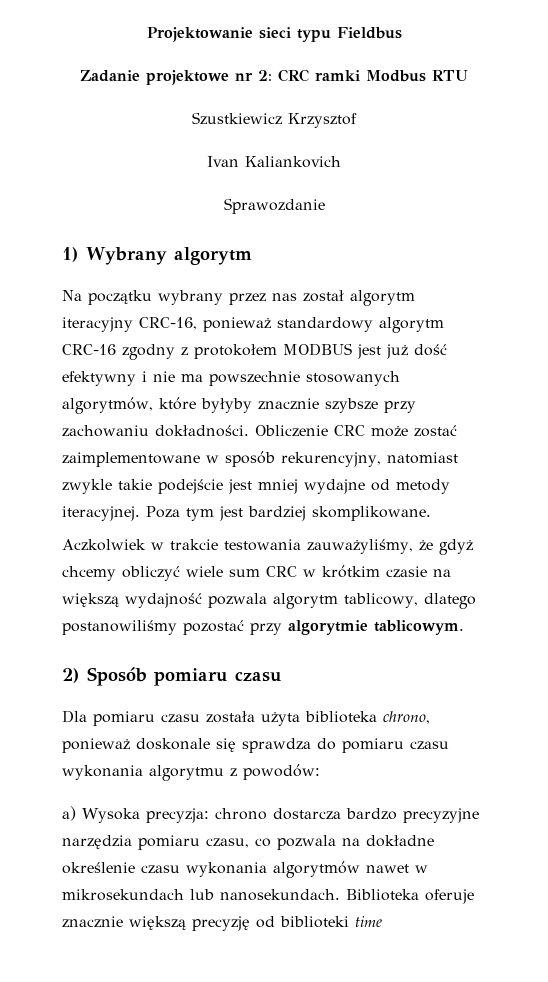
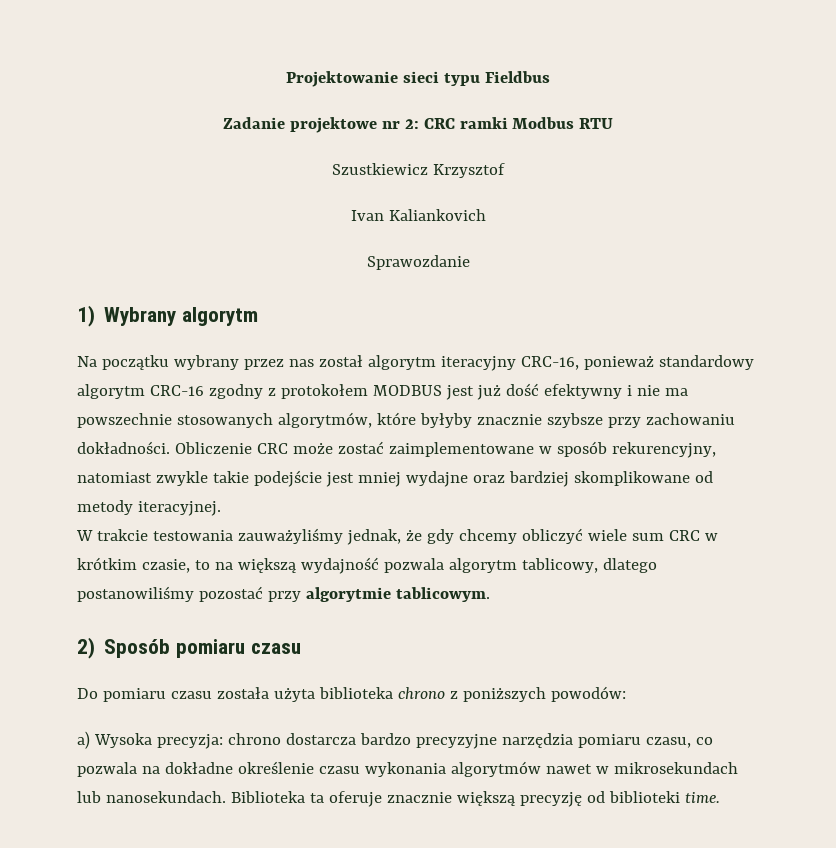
(365, 486) none -> [472,471,690,487] oraz bardziej skomplikowane
[146,506,431,521] [62,539,473,555] Poza tym jest bardziej skomplikowane. // Aczkolwiek w trakcie testowania zauważyliśmy, że gdyż -> [76,528,454,545] // W trakcie testowania zauważyliśmy jednak, że gdy
[386,566,427,578] czasie -> [141,559,210,573] czasie, to
[62,710,87,723] Dla -> [77,688,98,699] Do
[383,711,430,724] [62,738,449,753] [62,765,237,781] chrono, ponieważ doskonale się sprawdza do pomiaru czasu wykonania algorytmu z -> [397,687,546,702] chrono z poniższych
(419, 895) none -> [309,793,324,803] ta
[355,916,382,927] time -> [684,792,720,803] time.

